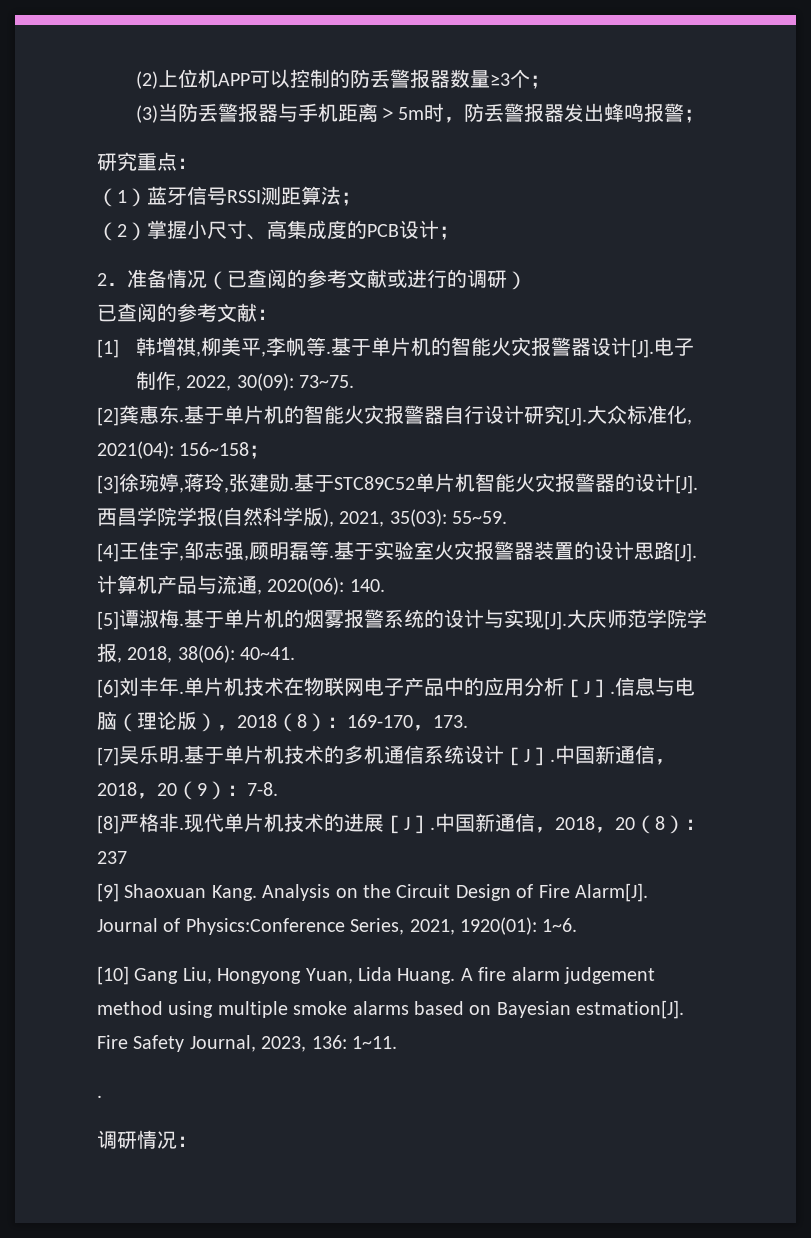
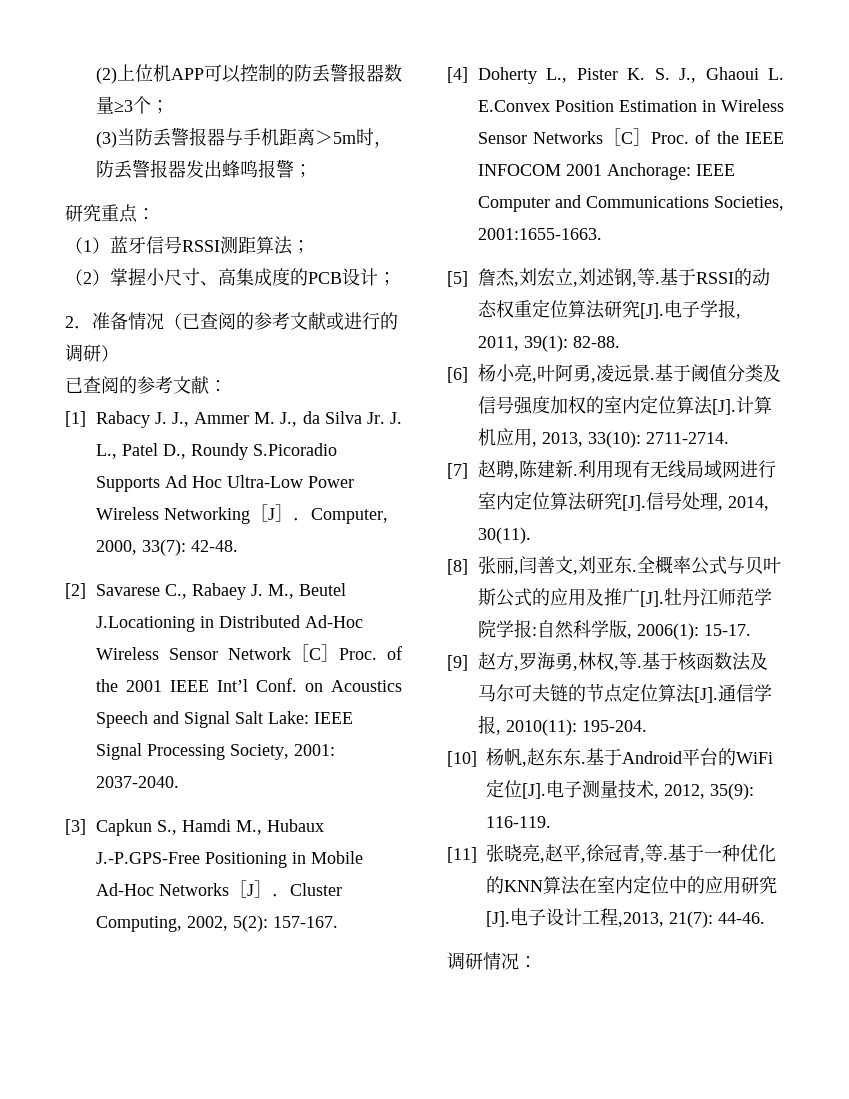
[136,337,695,358] [136,371,355,391] [97,405,692,426] [97,441,270,459] [97,473,698,494] [97,507,508,527] [97,541,697,562] [97,575,385,595] [97,609,707,630] [97,643,296,663] [97,677,695,698] [97,711,468,732] [97,745,675,766] [97,781,278,800] [97,813,705,834] [97,851,127,864] [97,883,648,902] [97,917,578,935] [97,966,655,985] [97,1000,685,1019] [97,1035,397,1052] [97,1095,102,1098] 韩增祺,柳美平,李帆等.基于单片机的智能火灾报警器设计[J].电子制作, 2022, 30(09): 73~75. // [2]龚惠东.基于单片机的智能火灾报警器自行设计研究[J].大众标准化, 2021(04): 156~158； // [3]徐琬婷,蒋玲,张建勋.基于STC89C52单片机智能火灾报警器的设计[J].西昌学院学报(自然科学版), 2021, 35(03): 55~59. // [4]王佳宇,邹志强,顾明磊等.基于实验室火灾报警器装置的设计思路[J].计算机产品与流通, 2020(06): 140. // [5]谭淑梅.基于单片机的烟雾报警系统的设计与实现[J].大庆师范学院学报, 2018, 38(06): 40~41. // [6]刘丰年.单片机技术在物联网电子产品中的应用分析［J］.信息与电脑（理论版），2018（8）：169-170，173. // [7]吴乐明.基于单片机技术的多机通信系统设计［J］.中国新通信，2018，20（9）：7-8. // [8]严格非.现代单片机技术的进展［J］.中国新通信，2018，20（8）：237 // [9] Shaoxuan Kang. Analysis on the Circuit Design of Fire Alarm[J]. Journal of Physics:Conference Series, 2021, 1920(01): 1~6. // [10] Gang Liu, Hongyong Yuan, Lida Huang. A fire alarm judgement method using multiple smoke alarms based on Bayesian estmation[J]. Fire Safety Journal, 2023, 136: 1~11. // . -> [95,411,402,428] [95,443,337,460] [95,475,354,492] [95,504,388,524] [95,539,238,556] [65,583,346,600] [95,615,363,632] [95,644,402,662] [95,678,402,692] [95,711,353,728] [95,743,335,760] [95,776,179,788] [65,819,324,836] [95,851,363,868] [95,880,342,898] [95,915,338,932] [447,67,784,84] [477,99,784,112] [477,128,784,146] [477,163,735,180] [477,195,784,212] [477,228,602,240] [447,268,770,287] [477,299,741,319] [477,335,620,352] [447,363,781,383] [477,395,772,415] [477,428,729,448] [447,460,776,479] [477,491,769,511] [477,527,531,544] [447,556,781,575] [477,588,772,607] [477,619,751,640] [447,652,768,671] [477,683,772,703] [477,715,647,736] [447,747,773,767] [486,779,754,800] [486,816,551,828] [447,844,776,863] [486,875,777,895] [486,908,765,928] Rabacy J. J., Ammer M. J., da Silva Jr. J. L., Patel D., Roundy S.Picoradio Supports Ad Hoc Ultra-Low Power Wireless Networking［J］．Computer, 2000, 33(7): 42-48. // [2] Savarese C., Rabaey J. M., Beutel J.Locationing in Distributed Ad-Hoc Wireless Sensor Network［C］Proc. of the 2001 IEEE Int’l Conf. on Acoustics Speech and Signal Salt Lake: IEEE Signal Processing Society, 2001: 2037-2040. // [3] Capkun S., Hamdi M., Hubaux J.-P.GPS-Free Positioning in Mobile Ad-Hoc Networks［J］．Cluster Computing, 2002, 5(2): 157-167. // [4] Doherty L., Pister K. S. J., Ghaoui L. E.Convex Position Estimation in Wireless Sensor Networks［C］Proc. of the IEEE INFOCOM 2001 Anchorage: IEEE Computer and Communications Societies, 2001:1655-1663. // [5]詹杰,刘宏立,刘述钢,等.基于RSSI的动态权重定位算法研究[J].电子学报, 2011, 39(1): 82-88. // [6]杨小亮,叶阿勇,凌远景.基于阈值分类及信号强度加权的室内定位算法[J].计算机应用, 2013, 33(10): 2711-2714. // [7]赵聘,陈建新.利用现有无线局域网进行室内定位算法研究[J].信号处理, 2014, 30(11). // [8]张丽,闫善文,刘亚东.全概率公式与贝叶斯公式的应用及推广[J].牡丹江师范学院学报:自然科学版, 2006(1): 15-17. // [9]赵方,罗海勇,林权,等.基于核函数法及马尔可夫链的节点定位算法[J].通信学报, 2010(11): 195-204. // [10]杨帆,赵东东.基于Android平台的WiFi定位[J].电子测量技术, 2012, 35(9): 116-119. // [11]张晓亮,赵平,徐冠青,等.基于一种优化的KNN算法在室内定位中的应用研究[J].电子设计工程,2013, 21(7): 44-46.

